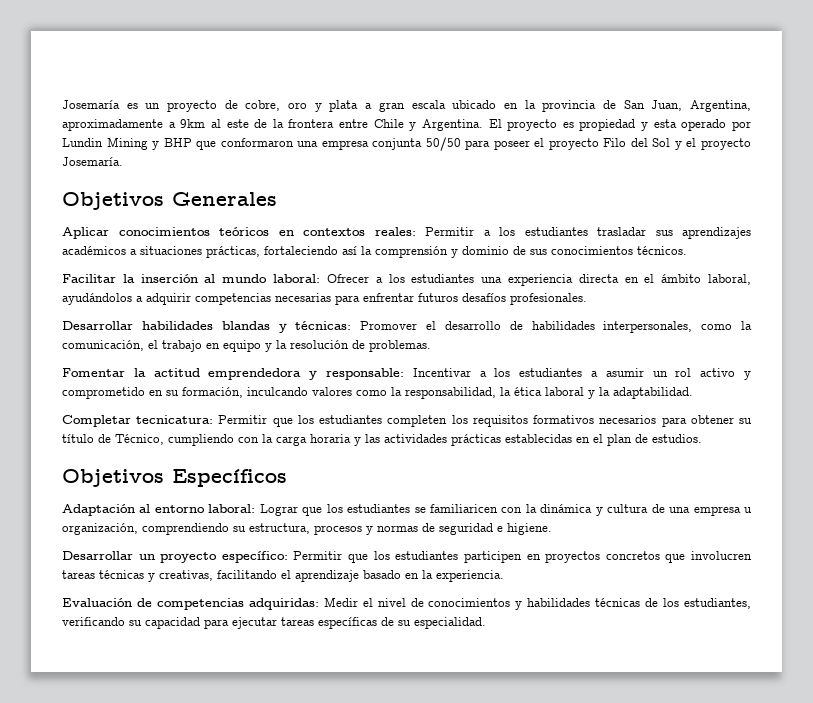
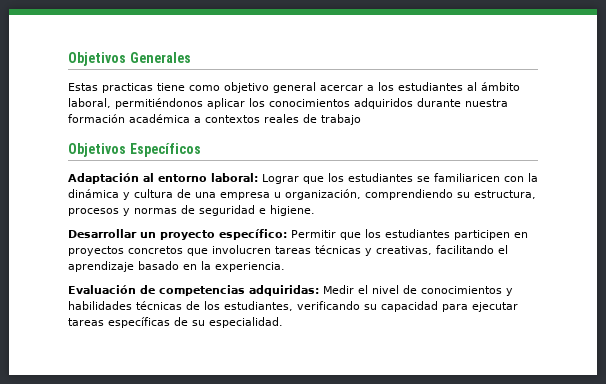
[62,100,752,112] [62,119,752,131] [62,137,751,151] [62,157,123,166] [62,192,277,210] [62,227,751,239] [62,246,687,258] [62,274,751,286] [62,293,587,305] [62,321,753,333] [62,340,431,352] [62,368,751,380] [62,387,693,399] [62,415,753,427] [62,434,702,446] Josemaría es un proyecto de cobre, oro y plata a gran escala ubicado en la provincia de San Juan, Argentina, aproximadamente a 9km al este de la frontera entre Chile y Argentina. El proyecto es propiedad y esta operado por Lundin Mining y BHP que conformaron una empresa conjunta 50/50 para poseer el proyecto Filo del Sol y el proyecto Josemaría. // Objetivos Generales // Aplicar conocimientos teóricos en contextos reales: Permitir a los estudiantes trasladar sus aprendizajes académicos a situaciones prácticas, fortaleciendo así la comprensión y dominio de sus conocimientos técnicos. // Facilitar la inserción al mundo laboral: Ofrecer a los estudiantes una experiencia directa en el ámbito laboral, ayudándolos a adquirir competencias necesarias para enfrentar futuros desafíos profesionales. // Desarrollar habilidades blandas y técnicas: Promover el desarrollo de habilidades interpersonales, como la comunicación, el trabajo en equipo y la resolución de problemas. // Fomentar la actitud emprendedora y responsable: Incentivar a los estudiantes a asumir un rol activo y comprometido en su formación, inculcando valores como la responsabilidad, la ética laboral y la adaptabilidad. // Completar tecnicatura: Permitir que los estudiantes completen los requisitos formativos necesarios para obtener su título de Técnico, cumpliendo con la carga horaria y las actividades prácticas establecidas en el plan de estudios. -> [68,52,191,66] [68,82,520,93] [68,98,508,109] [68,114,361,125] Objetivos Generales // Estas practicas tiene como objetivo general acercar a los estudiantes al ámbito laboral, permitiéndonos aplicar los conocimientos adquiridos durante nuestra formación académica a contextos reales de trabajo

